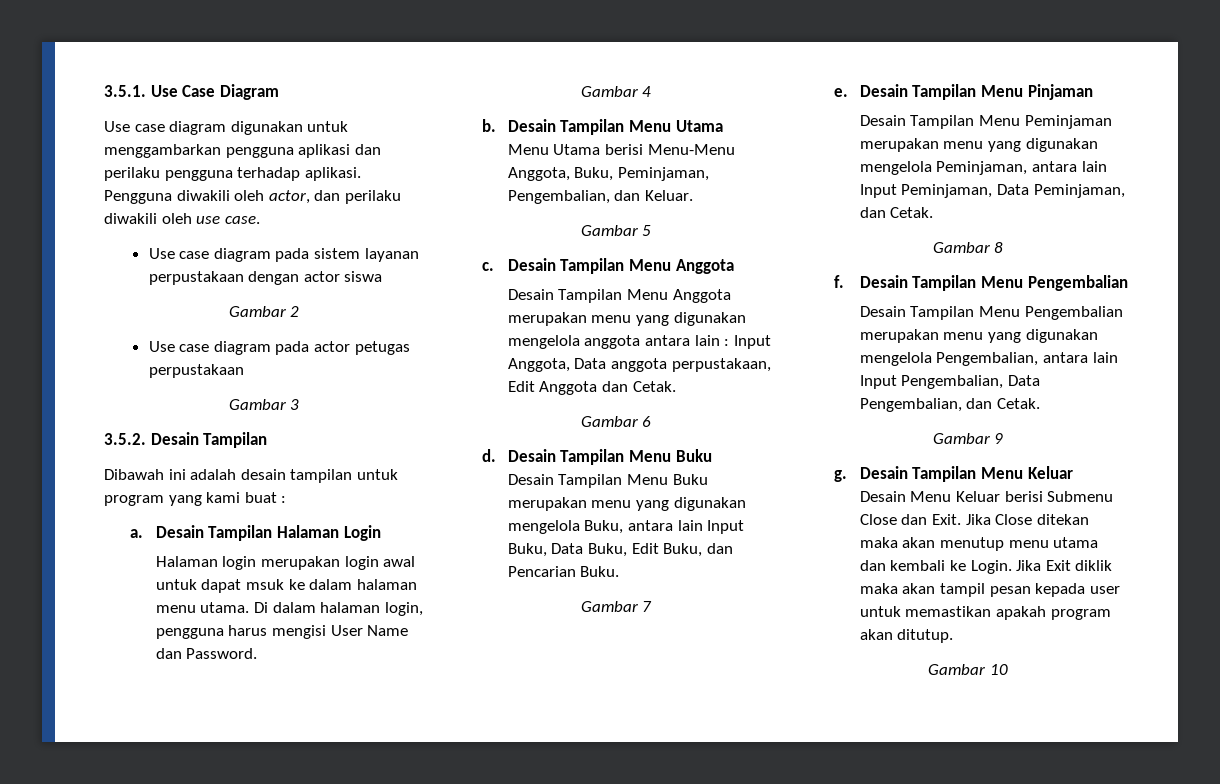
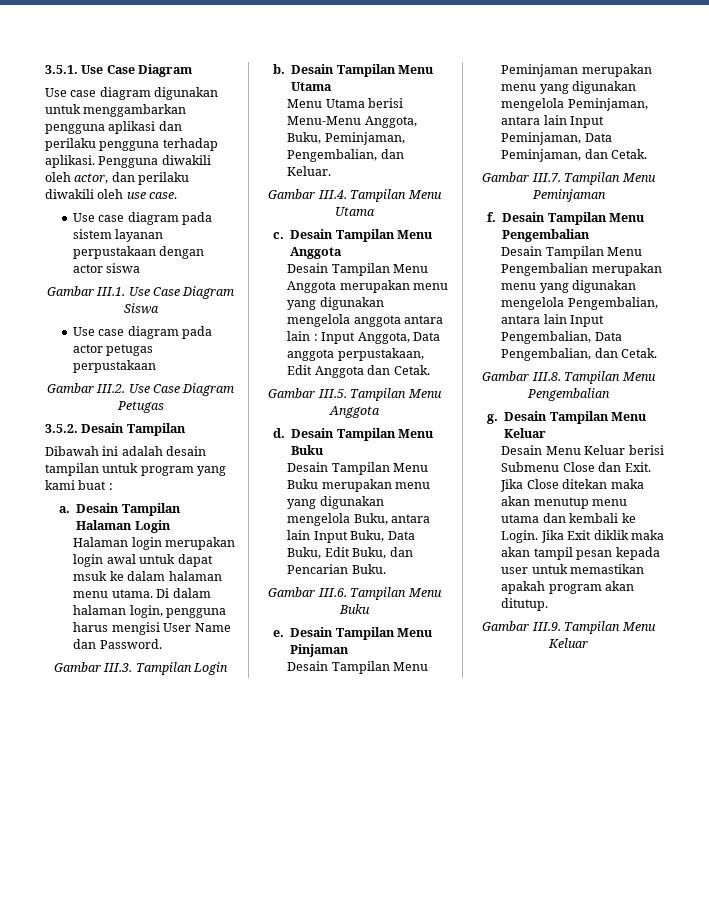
[290,306,300,317] 2 -> [96,286,235,299] [123,303,159,314] III.1. Use Case Diagram Siswa
[290,399,300,410] 3 -> [96,383,235,396] [116,401,164,413] III.2. Use Case Diagram Petugas
[642,86,652,97] 4 -> [103,662,229,675] III.3. Tampilan Login
[642,225,652,236] 5 -> [317,189,442,202] [335,207,375,216] III.4. Tampilan Menu Utama
[642,416,652,427] 6 -> [317,388,442,401] [329,406,380,418] III.5. Tampilan Menu Anggota
[642,601,653,612] 7 -> [317,587,442,600] [339,604,370,614] III.6. Tampilan Menu Buku
[994,242,1004,253] 8 -> [531,172,656,185] [531,189,606,202] III.7. Tampilan Menu Peminjaman
[994,433,1004,444] 9 -> [531,371,656,384] [527,388,610,401] III.8. Tampilan Menu Pengembalian
[989,664,1008,675] 10 -> [531,621,656,634] [548,638,588,648] III.9. Tampilan Menu Keluar

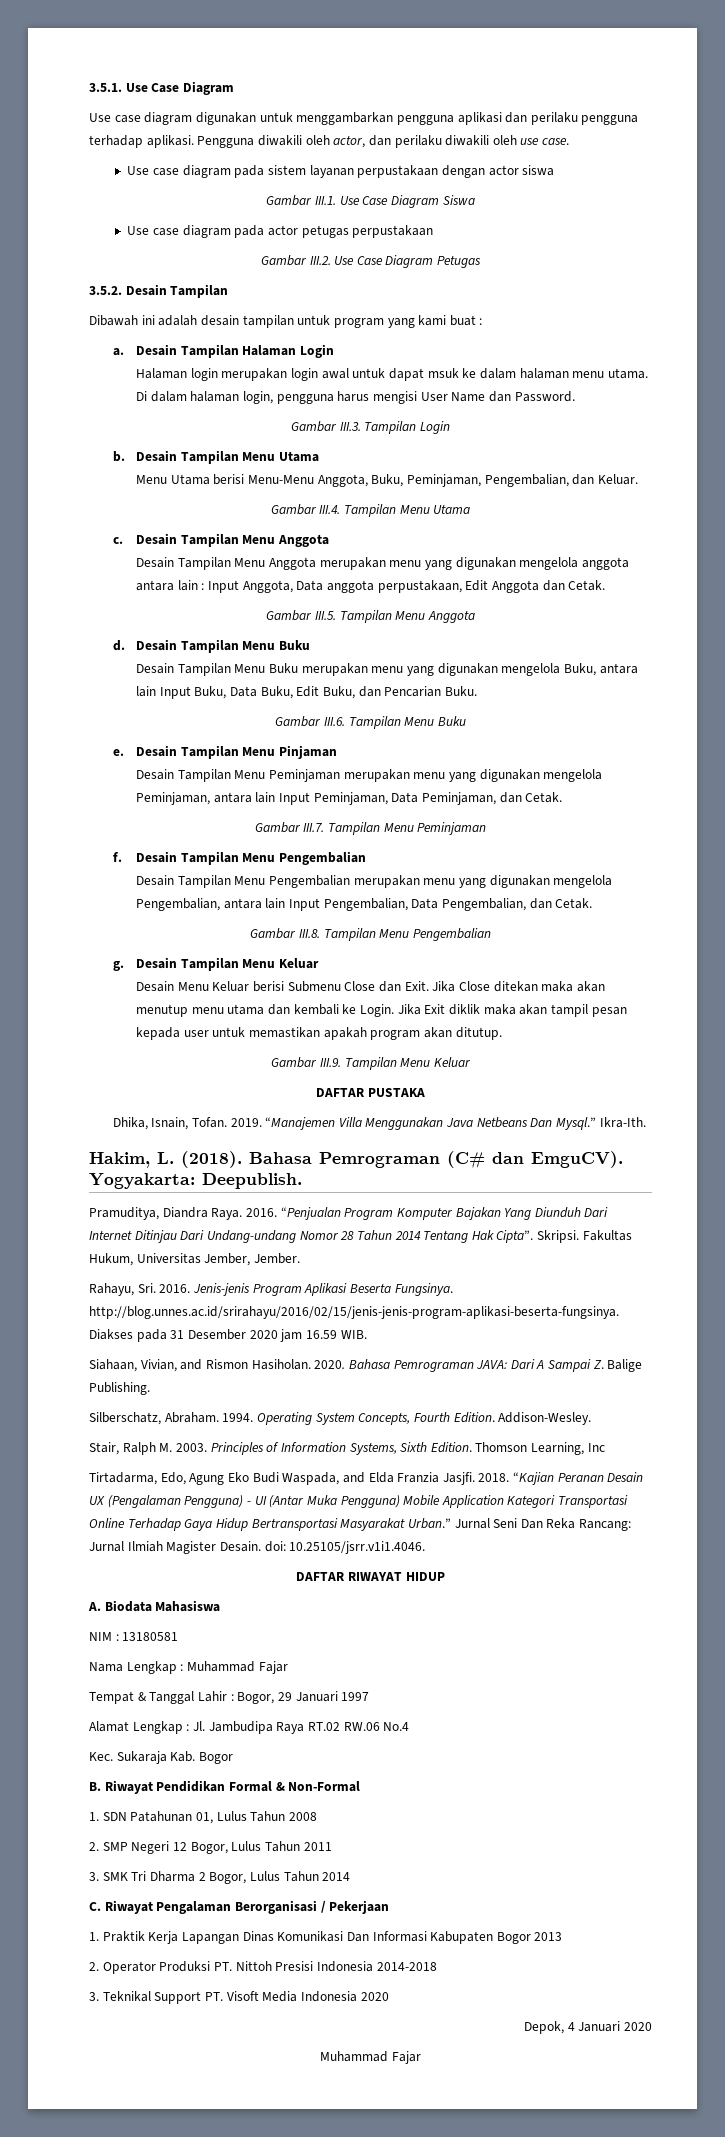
(588, 643) none -> [316,1088,425,1097] [112,1117,646,1130] [89,1151,623,1169] [89,1173,302,1189] [89,1207,609,1220] [89,1230,632,1243] [89,1253,300,1266] [89,1283,453,1296] [89,1306,619,1319] [89,1329,367,1342] [89,1359,643,1372] [89,1382,150,1395] [89,1412,592,1425] [89,1442,605,1455] [89,1472,644,1485] [89,1495,629,1508] [89,1518,632,1531] [89,1541,426,1554] [296,1572,445,1581] [88,1600,221,1612] [89,1632,179,1641] [89,1661,288,1674] [89,1691,370,1704] [89,1721,410,1734] [89,1751,233,1764] [89,1780,361,1794] [89,1811,317,1824] [89,1841,332,1854] [89,1871,351,1884] [89,1900,390,1914] [89,1931,563,1944] [89,1961,437,1974] [89,1991,389,2004] [524,2021,652,2034] [320,2051,421,2064] // DAFTAR PUSTAKA // Dhika, Isnain, Tofan. 2019. “Manajemen Villa Menggunakan Java Netbeans Dan Mysql.” Ikra-Ith. // Hakim, L. (2018). Bahasa Pemrograman (C# dan EmguCV). Yogyakarta: Deepublish. // Pramuditya, Diandra Raya. 2016. “Penjualan Program Komputer Bajakan Yang Diunduh Dari Internet Ditinjau Dari Undang-undang Nomor 28 Tahun 2014 Tentang Hak Cipta”. Skripsi. Fakultas Hukum, Universitas Jember, Jember. // Rahayu, Sri. 2016. Jenis-jenis Program Aplikasi Beserta Fungsinya. http://blog.unnes.ac.id/srirahayu/2016/02/15/jenis-jenis-program-aplikasi-beserta-fungsinya. Diakses pada 31 Desember 2020 jam 16.59 WIB. // Siahaan, Vivian, and Rismon Hasiholan. 2020. Bahasa Pemrograman JAVA: Dari A Sampai Z. Balige Publishing. // Silberschatz, Abraham. 1994. Operating System Concepts, Fourth Edition. Addison-Wesley. // Stair, Ralph M. 2003. Principles of Information Systems, Sixth Edition. Thomson Learning, Inc // Tirtadarma, Edo, Agung Eko Budi Waspada, and Elda Franzia Jasjfi. 2018. “Kajian Peranan Desain UX (Pengalaman Pengguna) - UI (Antar Muka Pengguna) Mobile Application Kategori Transportasi Online Terhadap Gaya Hidup Bertransportasi Masyarakat Urban.” Jurnal Seni Dan Reka Rancang: Jurnal Ilmiah Magister Desain. doi: 10.25105/jsrr.v1i1.4046. // DAFTAR RIWAYAT HIDUP // A. Biodata Mahasiswa // NIM : 13180581 // Nama Lengkap : Muhammad Fajar // Tempat & Tanggal Lahir : Bogor, 29 Januari 1997 // Alamat Lengkap : Jl. Jambudipa Raya RT.02 RW.06 No.4 // Kec. Sukaraja Kab. Bogor // B. Riwayat Pendidikan Formal & Non-Formal // 1. SDN Patahunan 01, Lulus Tahun 2008 // 2. SMP Negeri 12 Bogor, Lulus Tahun 2011 // 3. SMK Tri Dharma 2 Bogor, Lulus Tahun 2014 // C. Riwayat Pengalaman Berorganisasi / Pekerjaan // 1. Praktik Kerja Lapangan Dinas Komunikasi Dan Informasi Kabupaten Bogor 2013 // 2. Operator Produksi PT. Nittoh Presisi Indonesia 2014-2018 // 3. Teknikal Support PT. Visoft Media Indonesia 2020 // Depok, 4 Januari 2020 // Muhammad Fajar

